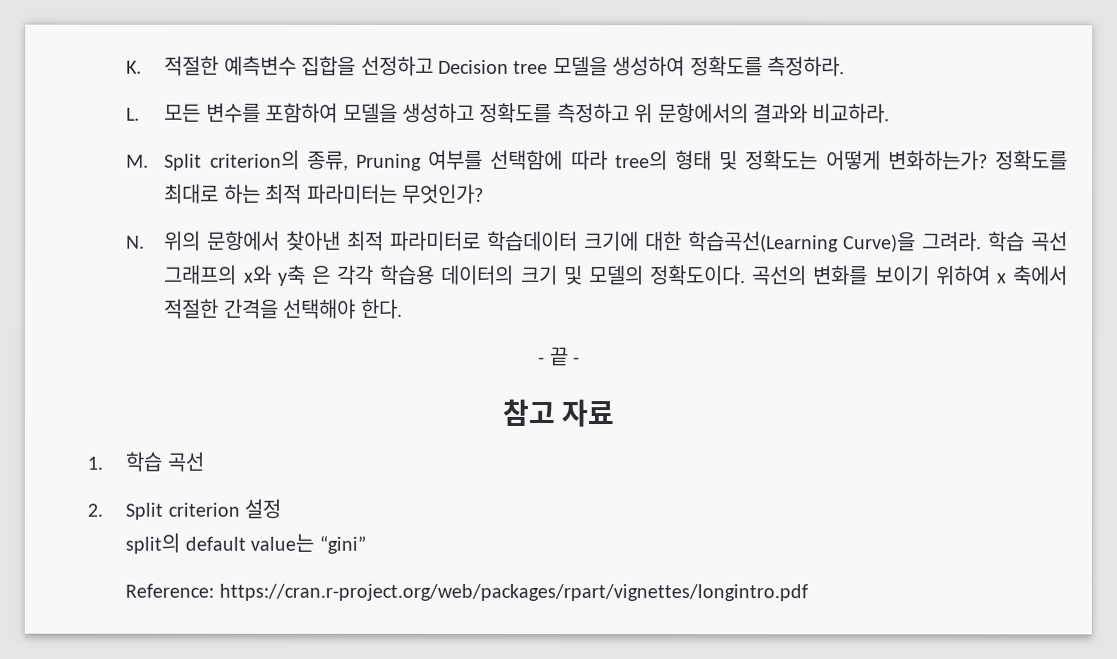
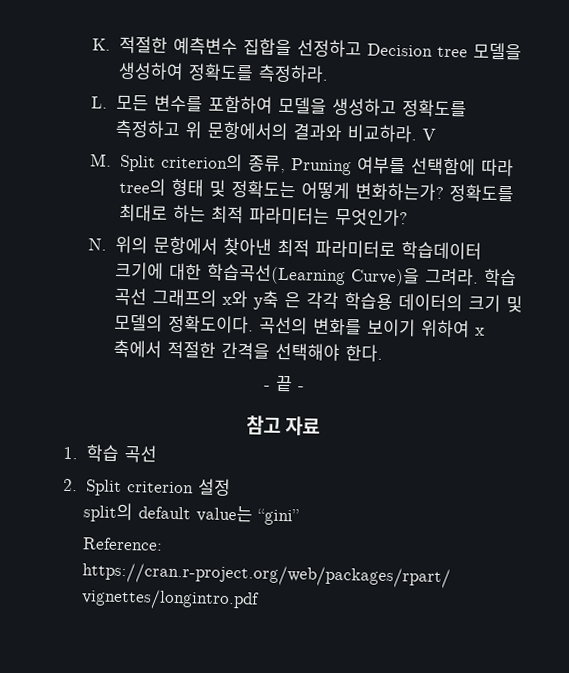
(891, 113) none -> [421,128,436,141] V

